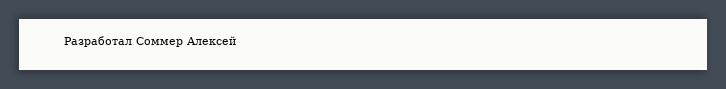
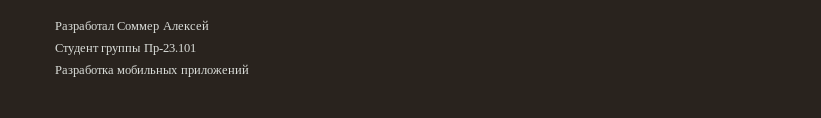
(236, 40) none -> [55,44,196,55] [55,64,249,77] // Студент группы Пр-23.101 // Разработка мобильных приложений

